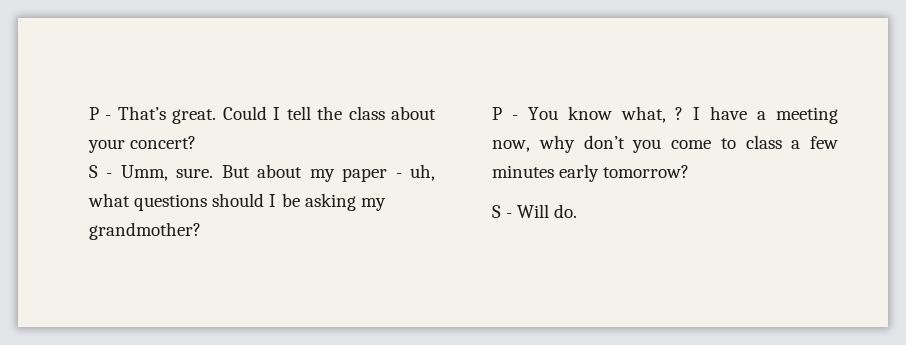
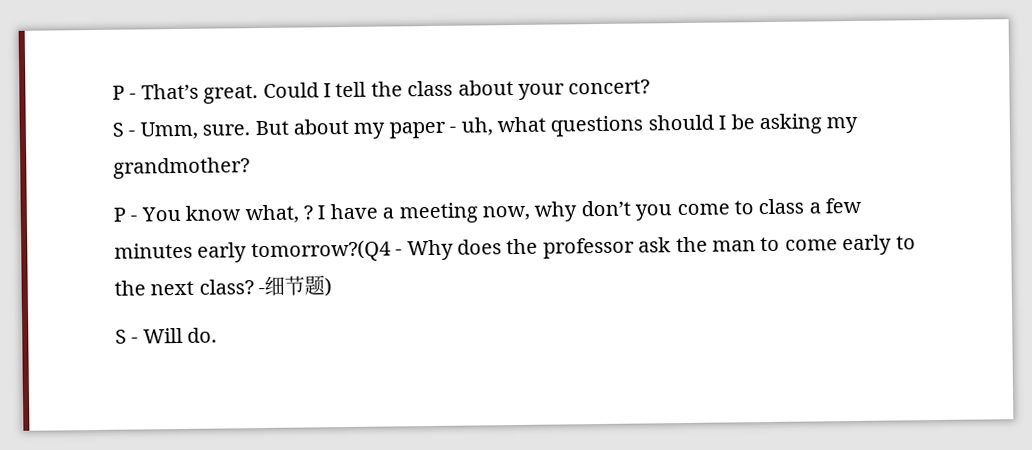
[603,165,690,178] tomorrow? -> [250,234,916,263] [114,275,333,297] tomorrow?(Q4 - Why does the professor ask the man to come early to the next class? -细节题)

